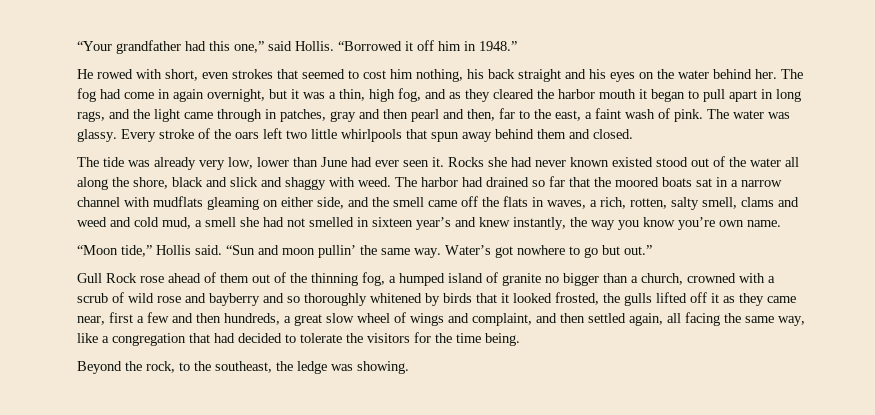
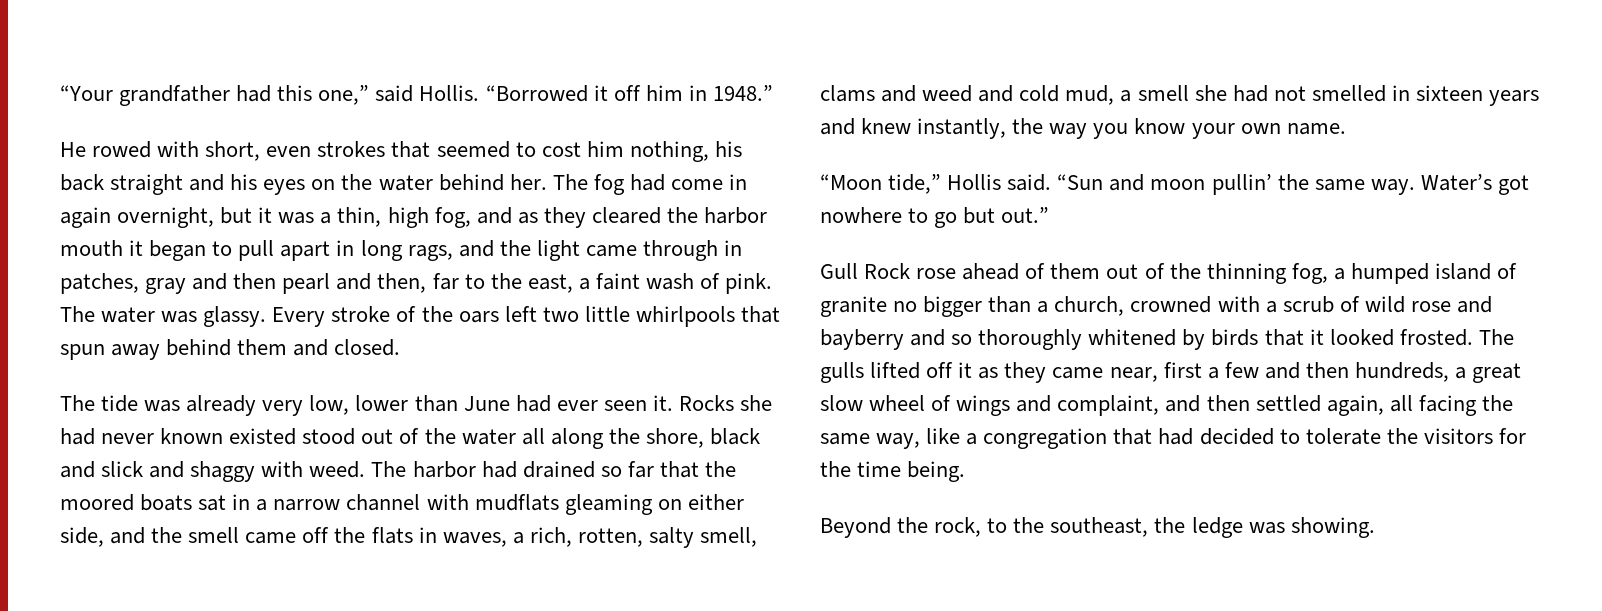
[416,217,451,230] year’s -> [1489,90,1540,106] years
[678,217,715,230] you’re -> [1191,123,1235,139] your
[555,292,620,305] frosted, the -> [1399,329,1514,346] frosted. The

